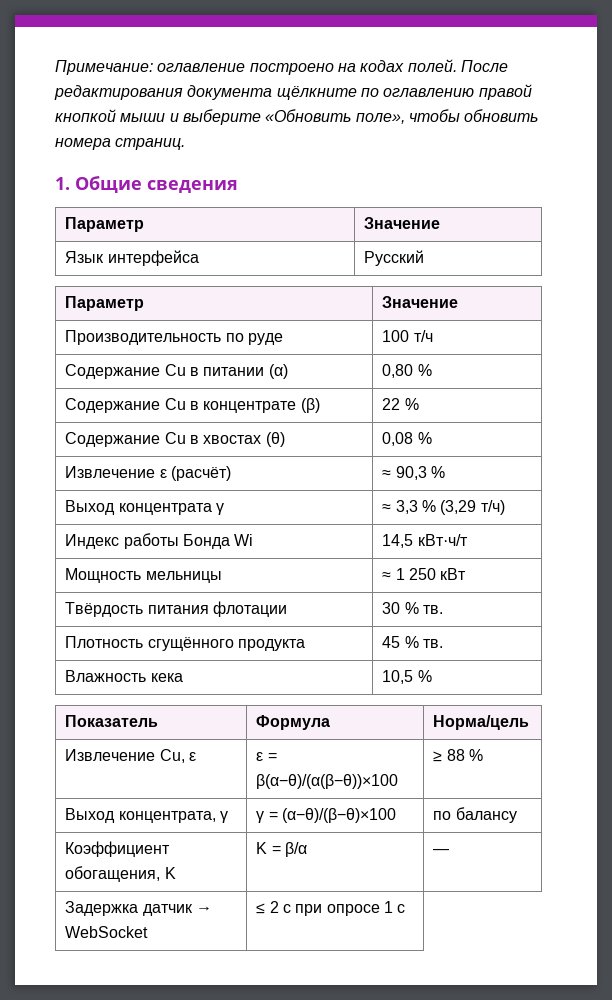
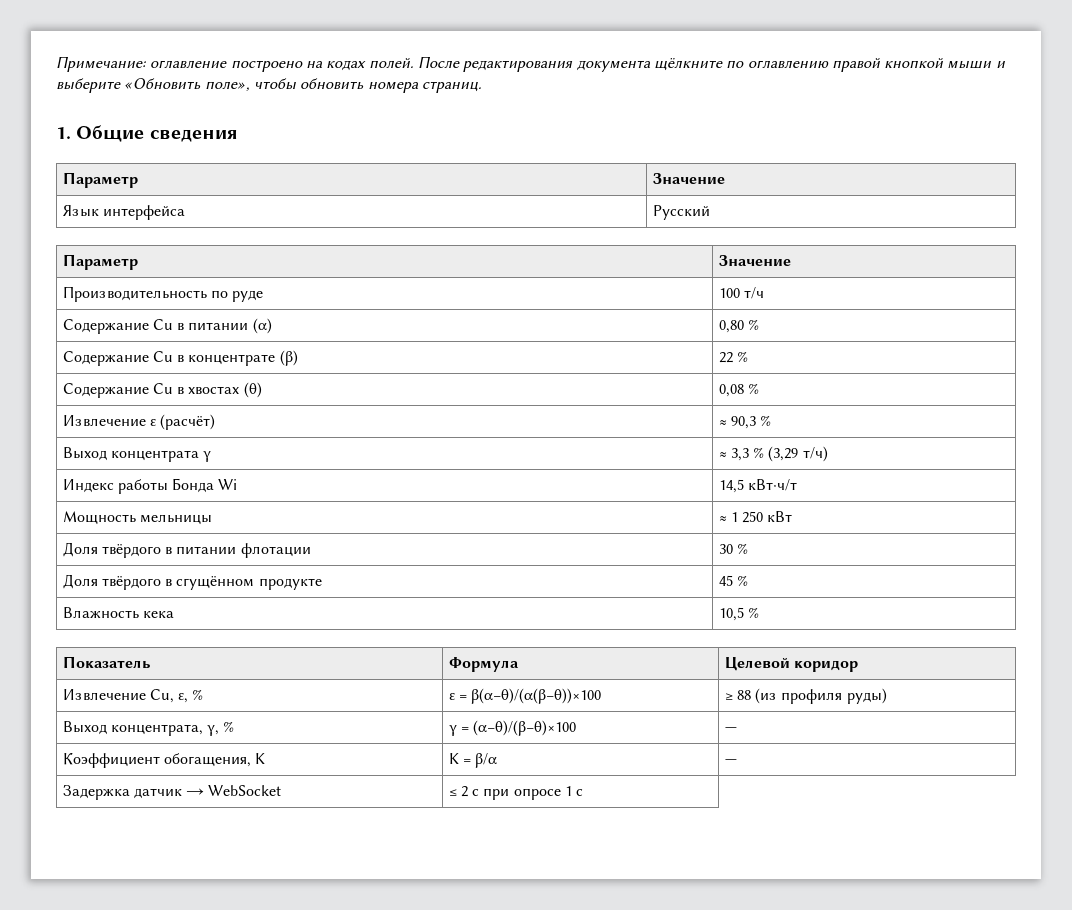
[65,602,209,617] Твёрдость питания -> [62,542,237,558] Доля твёрдого в питании
[422,605,443,614] [65,636,305,651] тв. // Плотность сгущённого продукта -> [62,574,322,590] // Доля твёрдого в сгущённом продукте
[422,639,443,648] тв. -> (748, 580) none
[433,715,530,730] Норма/цель -> [724,657,858,672] Целевой коридор
[188,752,196,761] ε -> [178,689,204,703] ε, %
[468,749,483,761] % -> [755,688,887,704] (из профиля руды)
[219,811,228,823] γ -> [207,721,235,736] γ, %
[433,807,517,823] по балансу -> [724,727,737,732] —

